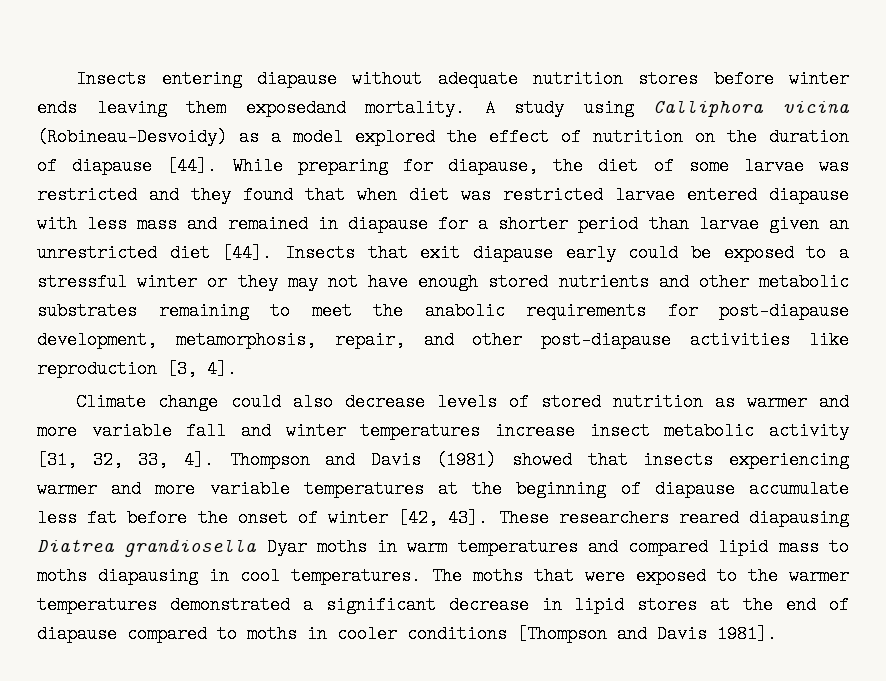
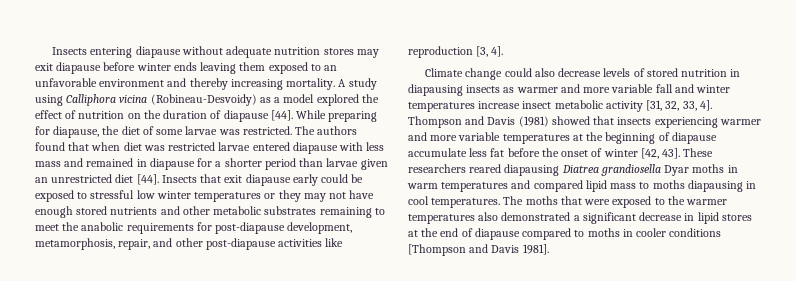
(699, 79) none -> [356,49,379,58] [35,62,102,74] may exit diapause
[245,99,346,117] exposedand -> [268,62,338,74] [35,78,283,90] exposed to an unfavorable environment and thereby increasing
[37,186,231,204] restricted and they -> [242,126,358,135] restricted. The authors
[838,244,849,262] [37,273,198,291] a stressful winter -> [90,190,262,202] stressful low winter temperatures
(703, 402) none -> [730,69,741,77] [408,84,501,96] in diapausing insects
(157, 605) none -> [478,212,499,221] also

